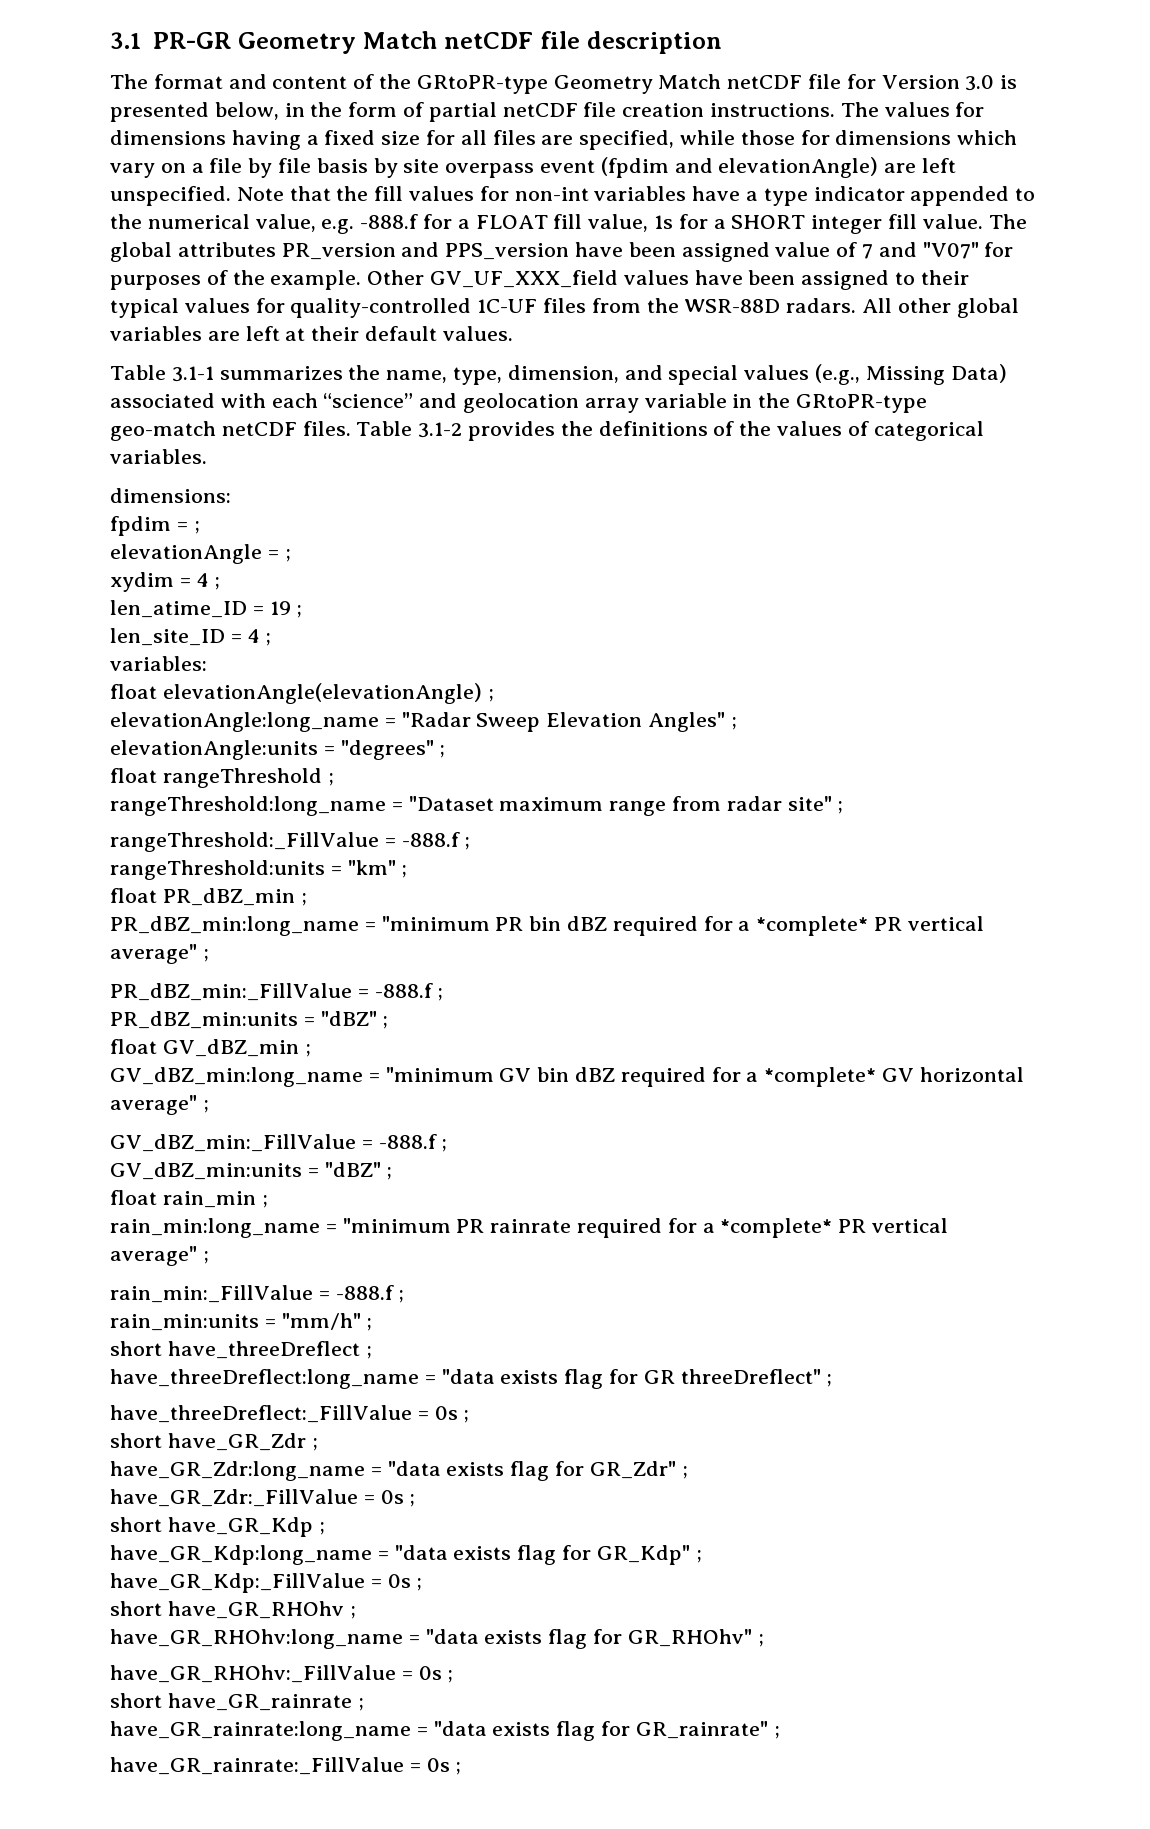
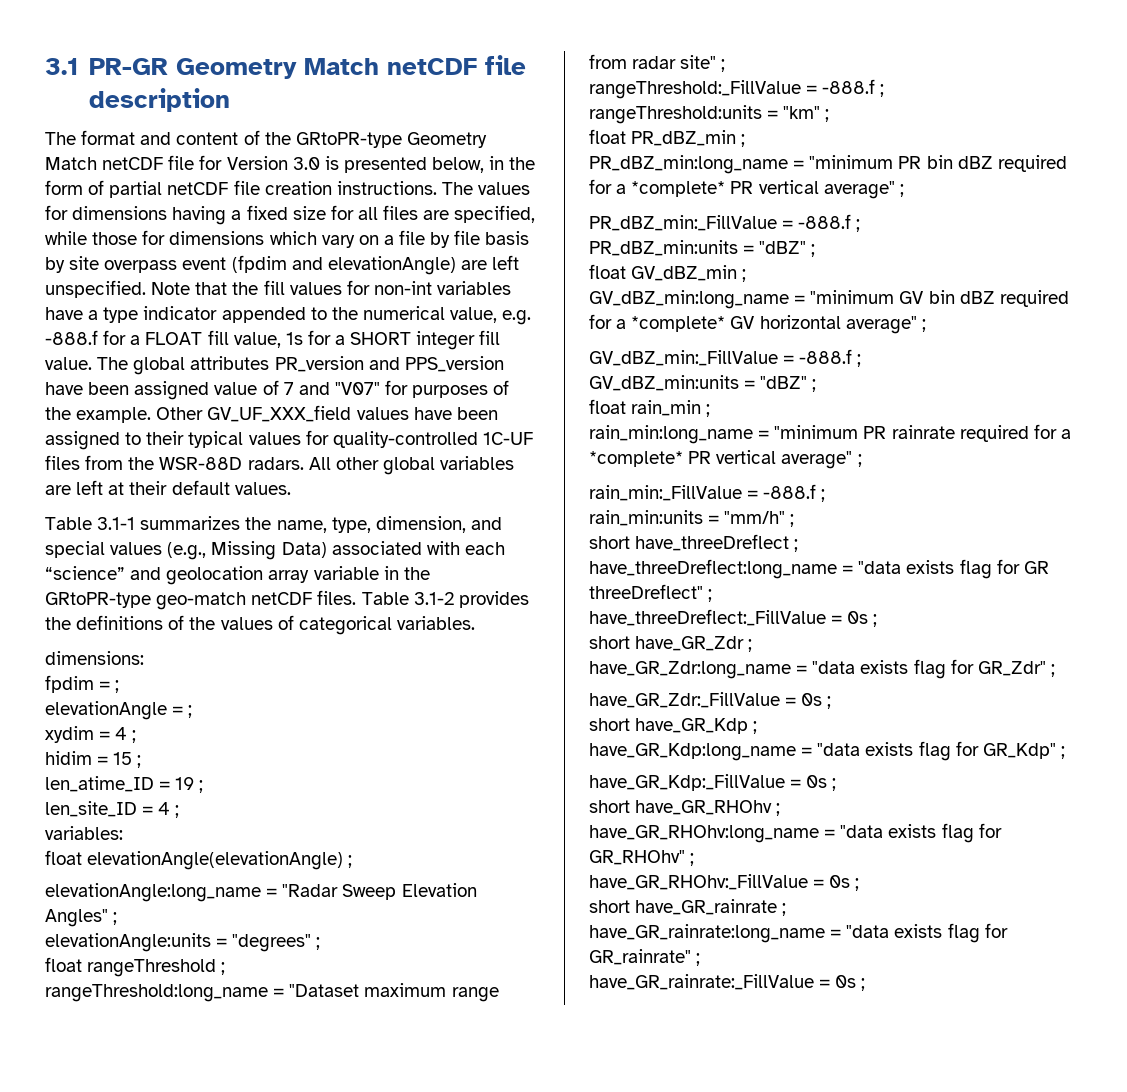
(221, 583) none -> [45,751,142,768] // hidim = 15 ;

